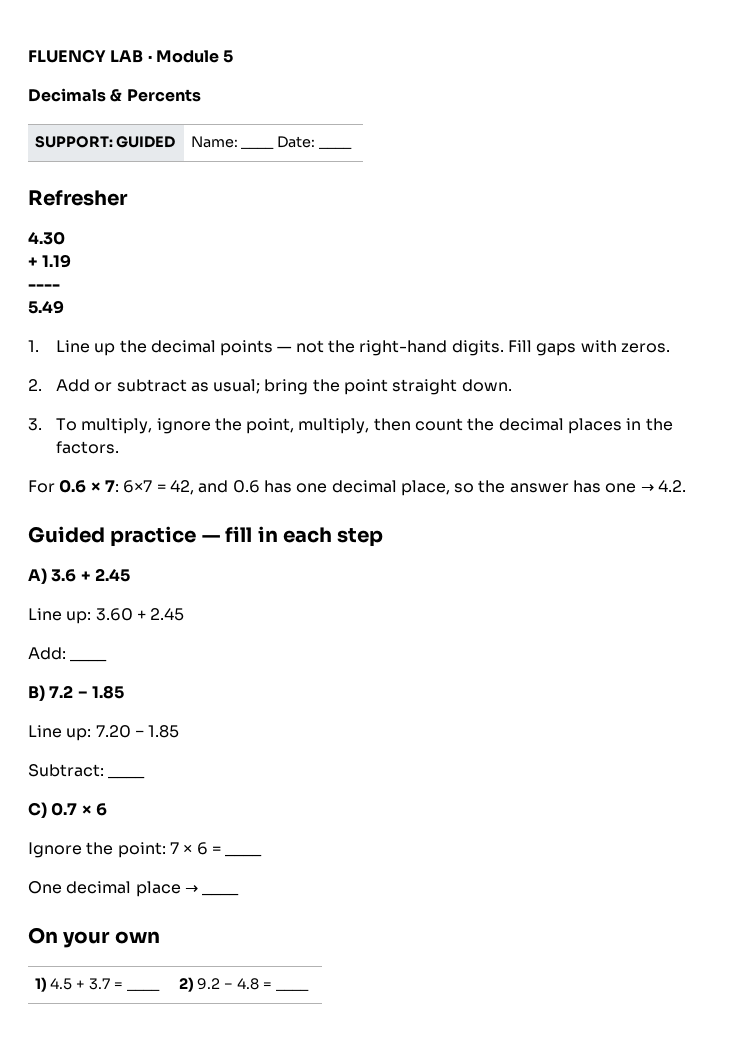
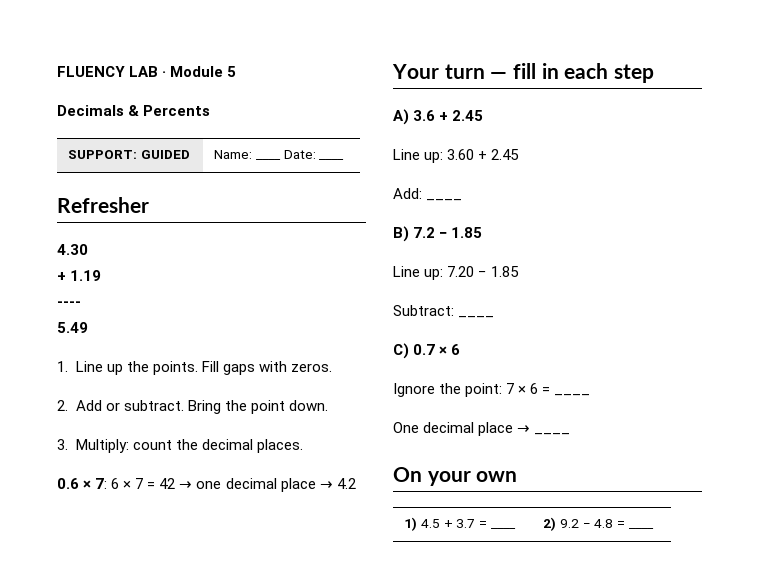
[150,340,504,356] decimal points — not the right-hand digits. -> [152,361,198,375] points.
[116,379,309,395] subtract as usual; bring -> [123,400,221,414] subtract. Bring
[392,379,458,395] straight -> (285, 407) none
[55,418,673,434] [55,441,119,454] [28,479,687,496] [28,526,197,547] To multiply, ignore the point, multiply, then count the decimal places in the factors. // For 0.6 × 7: 6×7 = 42, and 0.6 has one decimal place, so the answer has one → 4.2. // Guided practice -> [75,439,303,453] [57,478,356,492] [392,64,485,79] Multiply: count the decimal places. // 0.6 × 7: 6 × 7 = 42 → one decimal place → 4.2 // Your turn

